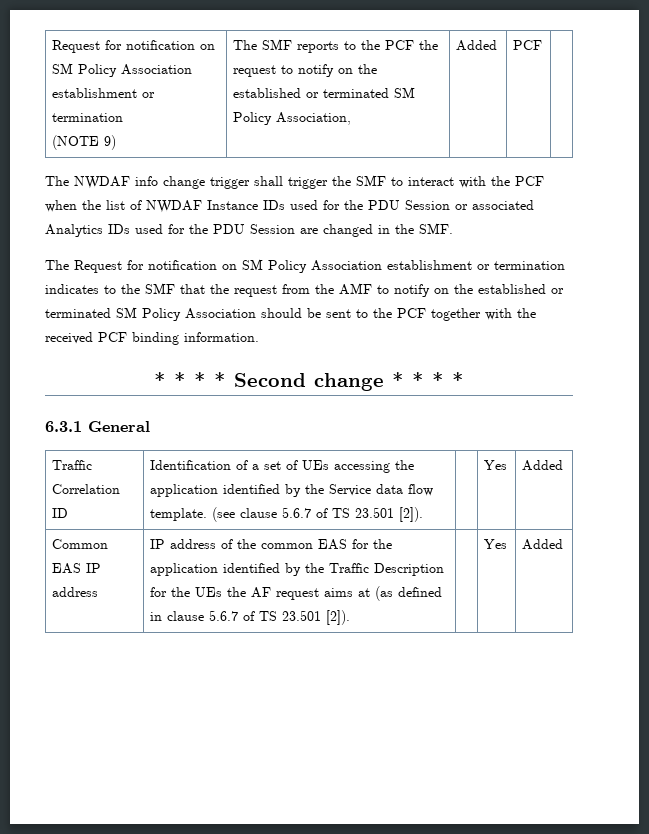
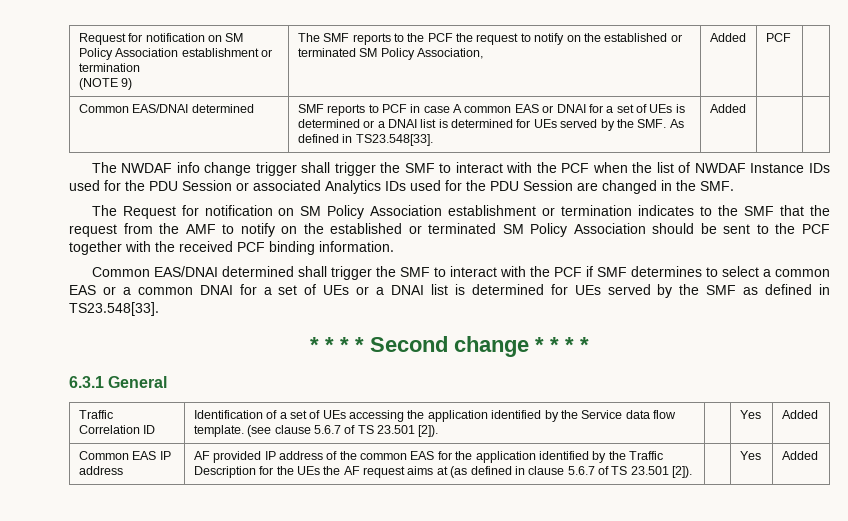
(543, 45) none -> [78,104,254,113] [297,104,685,116] [297,119,684,131] [297,134,433,146] [709,104,746,113] // Common EAS/DNAI determined | SMF reports to PCF in case A common EAS or DNAI for a set of UEs is determined or a DNAI list is determined for UEs served by the SMF. As defined in TS23.548[33]. | Added | |
(259, 337) none -> [91,266,831,280] [69,284,830,298] [69,302,159,316] // Common EAS/DNAI determined shall trigger the SMF to interact with the PCF if SMF determines to select a common EAS or a common DNAI for a set of UEs or a DNAI list is determined for UEs served by the SMF as defined in TS23.548[33].
(99, 592) none -> [193,451,262,463] AF provided

